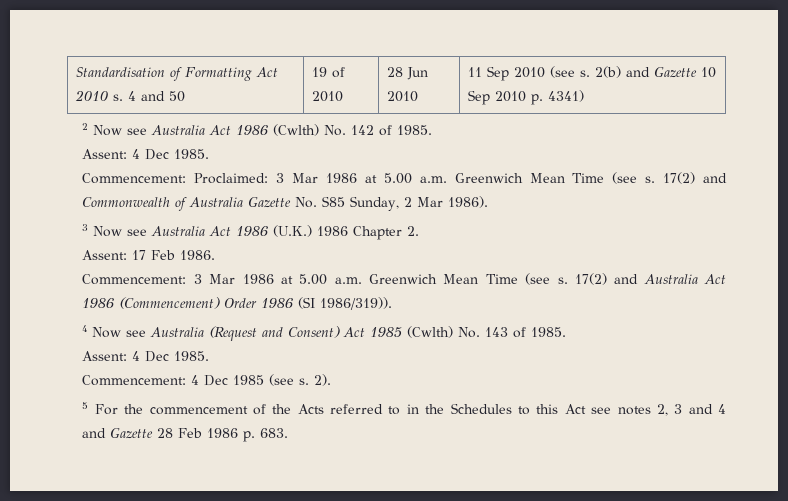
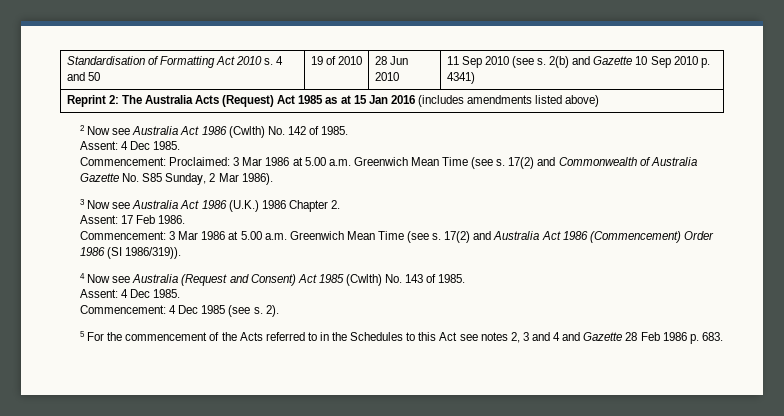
(585, 96) none -> [66,95,600,107] // Reprint 2: The Australia Acts (Request) Act 1985 as at 15 Jan 2016 (includes amendments listed above)

